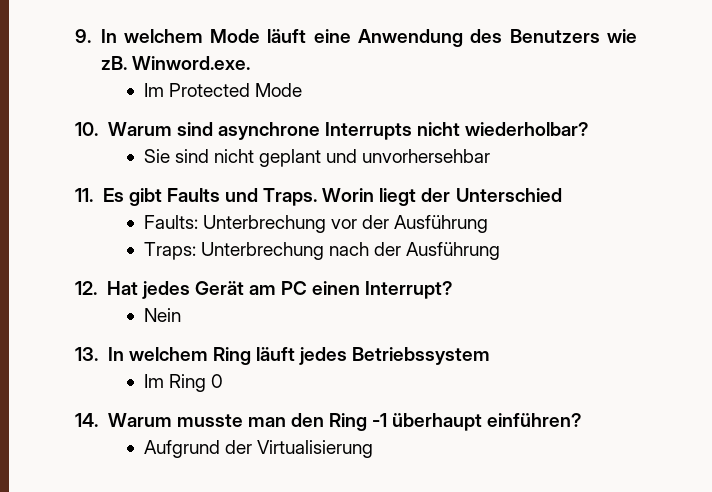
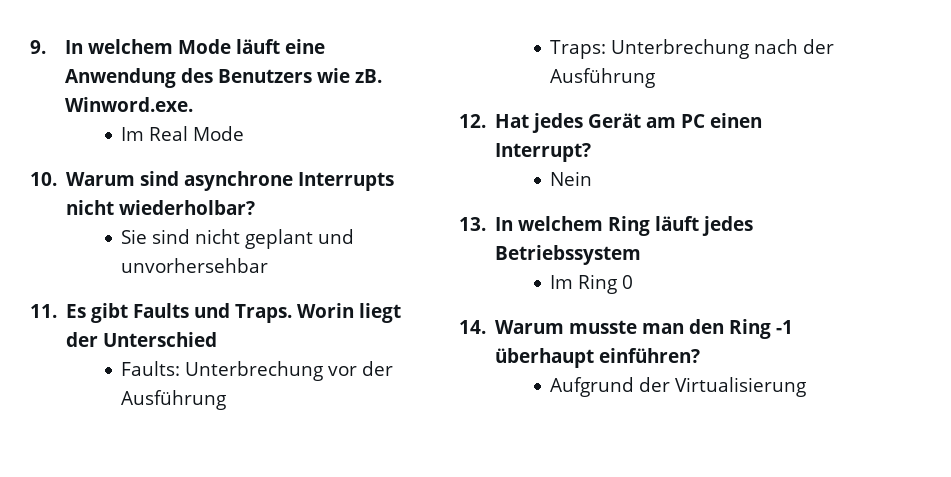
[168,83,250,97] Protected -> [149,126,189,141] Real

